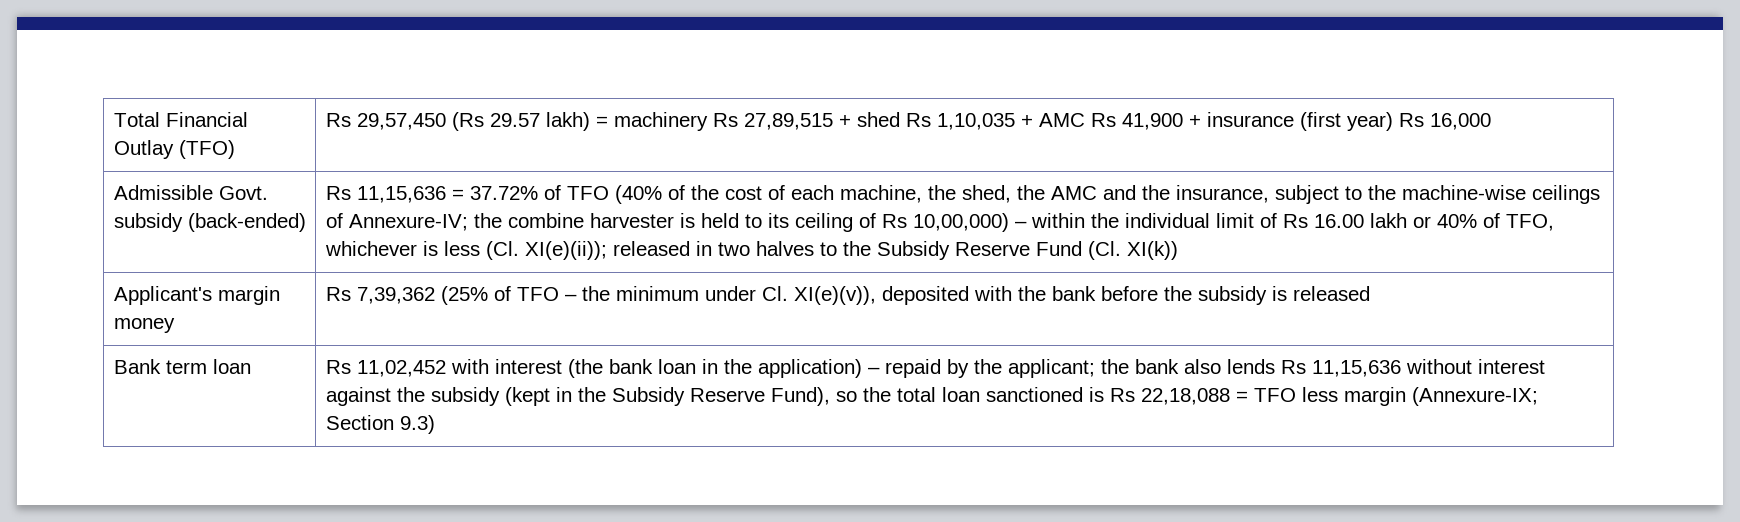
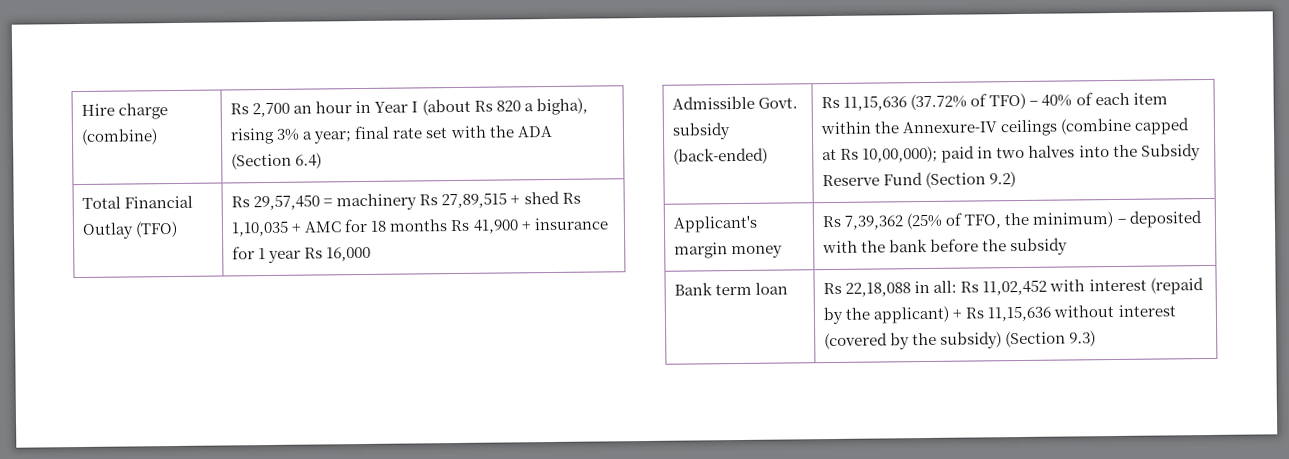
(113, 119) none -> [81,103,169,120] [81,128,159,145] [230,97,588,118] [230,125,553,145] [231,152,323,170] Hire charge (combine) | Rs 2,700 an hour in Year I (about Rs 820 a bigha), rising 3% a year; final rate set with the ADA (Section 6.4) //
[451,112,590,131] (Rs 29.57 lakh) -> (321, 202) none
(1085, 120) none -> [344,218,449,233] for 18 months
[1299,112,1393,131] (first year) -> [232,246,302,264] for 1 year
[451,185,1600,204] [325,213,1554,232] [324,241,690,260] = 37.72% of TFO (40% of the cost of each machine, the shed, the AMC and the insurance, subject to the machine-wise ceilings of Annexure-IV; the combine harvester is held to its ceiling of Rs 10,00,000) – within the individual limit of Rs 16.00 lakh or 40% of TFO, whichever is less (Cl. XI(e)(ii)); released -> [910,92,1168,111] [820,117,1191,137] [822,145,976,163] (37.72% of TFO) – 40% of each item within the Annexure-IV ceilings (combine capped at Rs 10,00,000); paid
[819,242,837,256] to -> [1078,145,1110,158] into
[1087,241,1178,260] (Cl. XI(k)) -> [925,171,1017,189] (Section 9.2)
[516,286,876,305] TFO – the minimum under Cl. XI(e)(v)), -> [964,211,1126,229] TFO, the minimum) –
[1271,286,1370,301] is released -> (1069, 246) none
[356,359,1545,378] [325,387,1538,406] [325,415,394,430] 11,02,452 with interest (the bank loan in the application) – repaid by the applicant; the bank also lends Rs 11,15,636 without interest against the subsidy (kept in the Subsidy Reserve Fund), so the total loan sanctioned is Rs 22,18,088 = TFO less margin (Annexure-IX; Section -> [845,277,1204,297] [823,304,1176,325] [824,330,1067,350] 22,18,088 in all: Rs 11,02,452 with interest (repaid by the applicant) + Rs 11,15,636 without interest (covered by the subsidy) (Section

